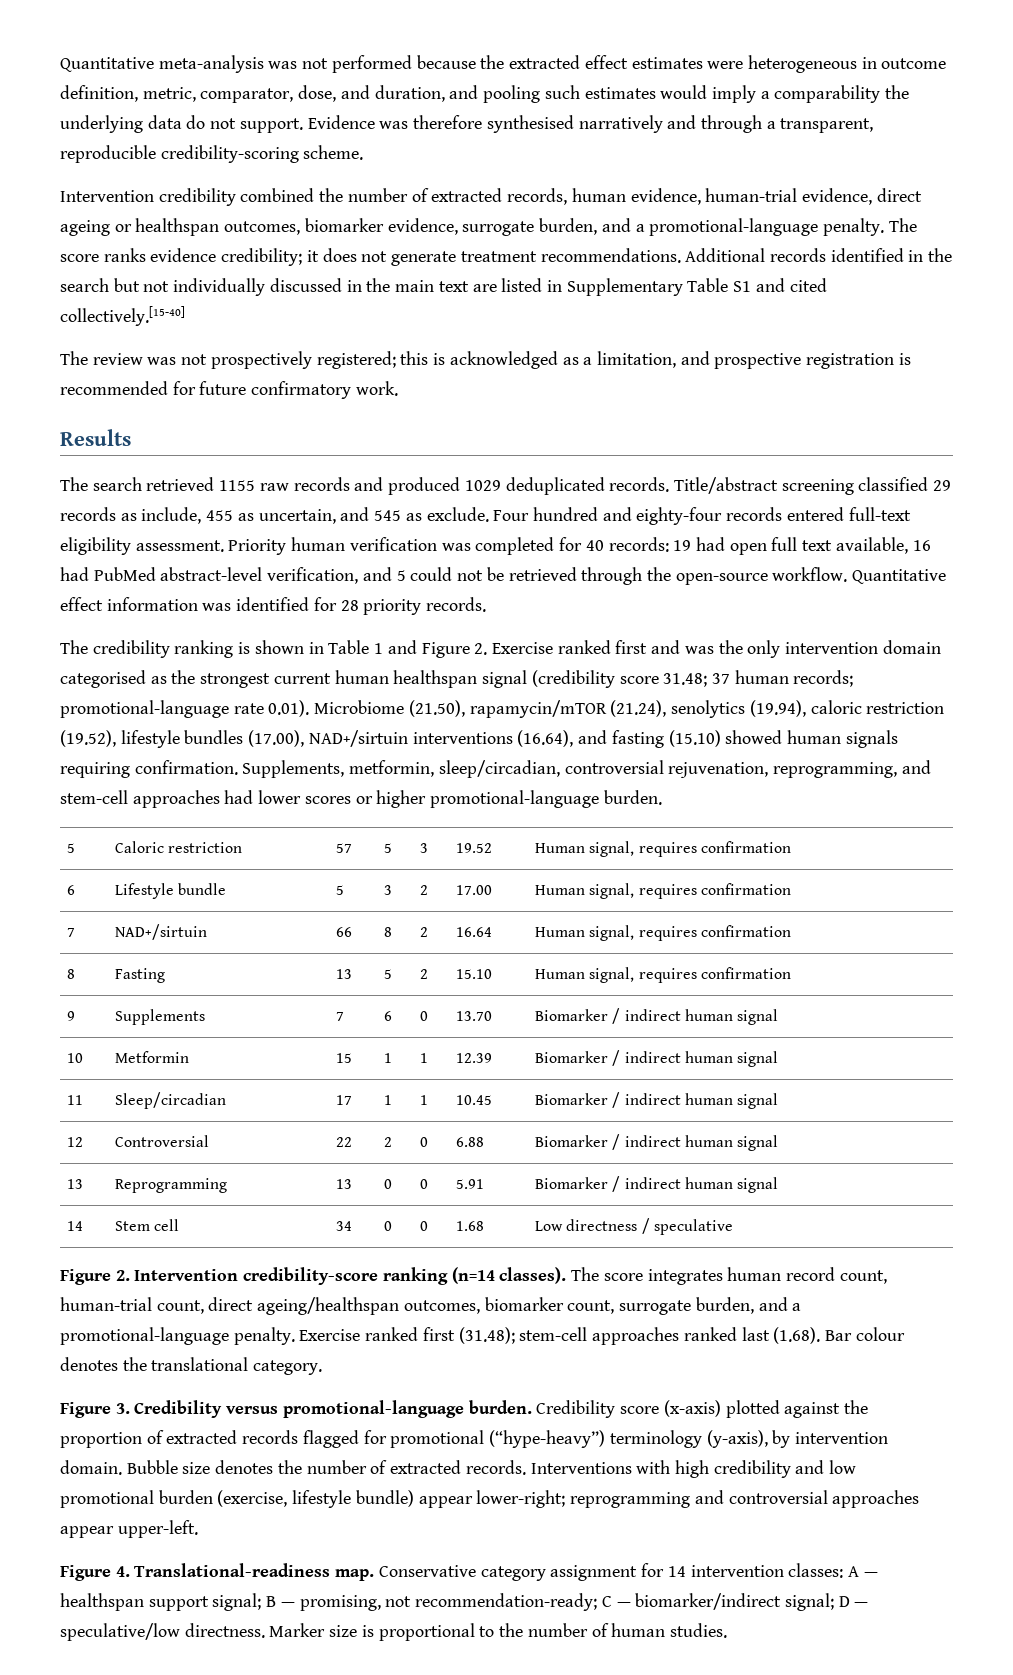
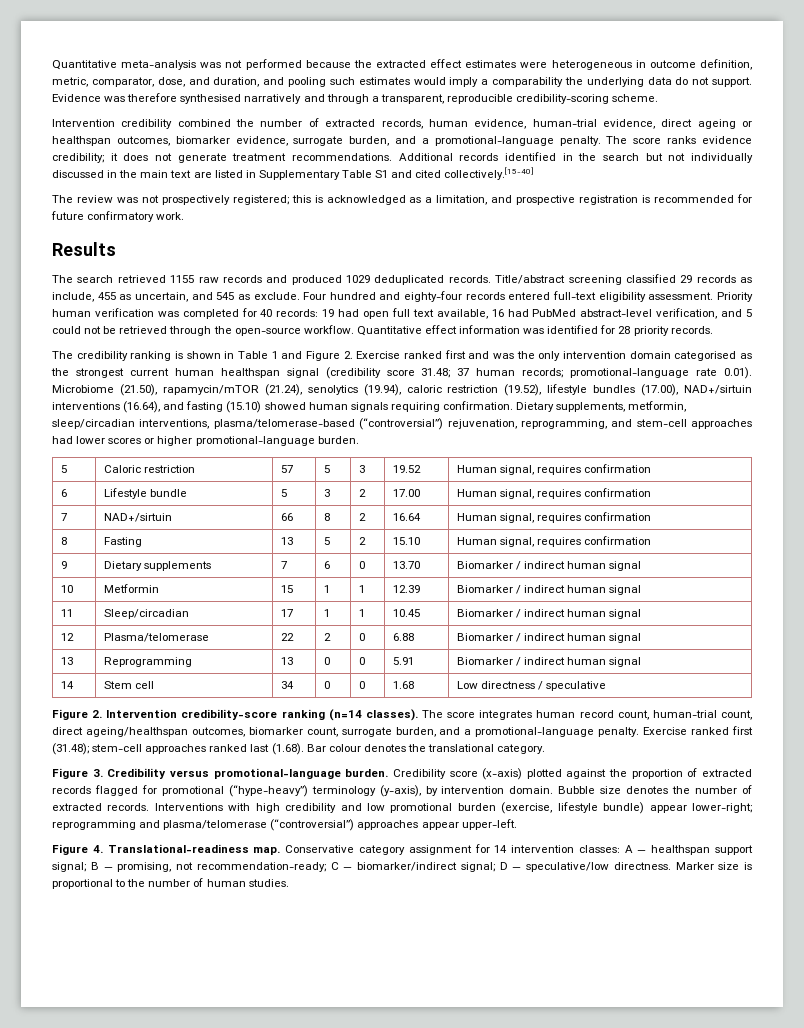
[242,760,664,778] Supplements, metformin, sleep/circadian, controversial -> [516,401,687,412] [52,418,444,430] Dietary supplements, metformin, sleep/circadian interventions, plasma/telomerase-based (“controversial”)
[115,1009,206,1025] Supplements -> [103,561,211,571] Dietary supplements
[115,1135,210,1147] Controversial -> [103,633,209,642] Plasma/telomerase
[728,1490,828,1504] controversial -> [163,819,355,831] plasma/telomerase (“controversial”)

